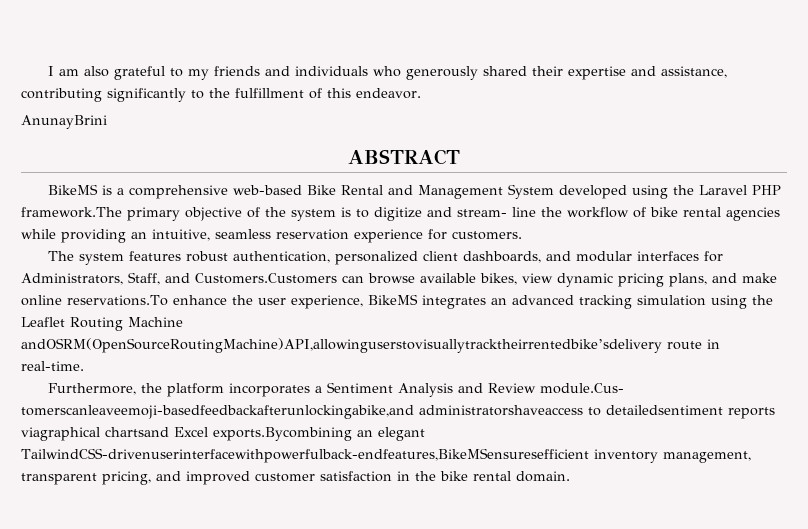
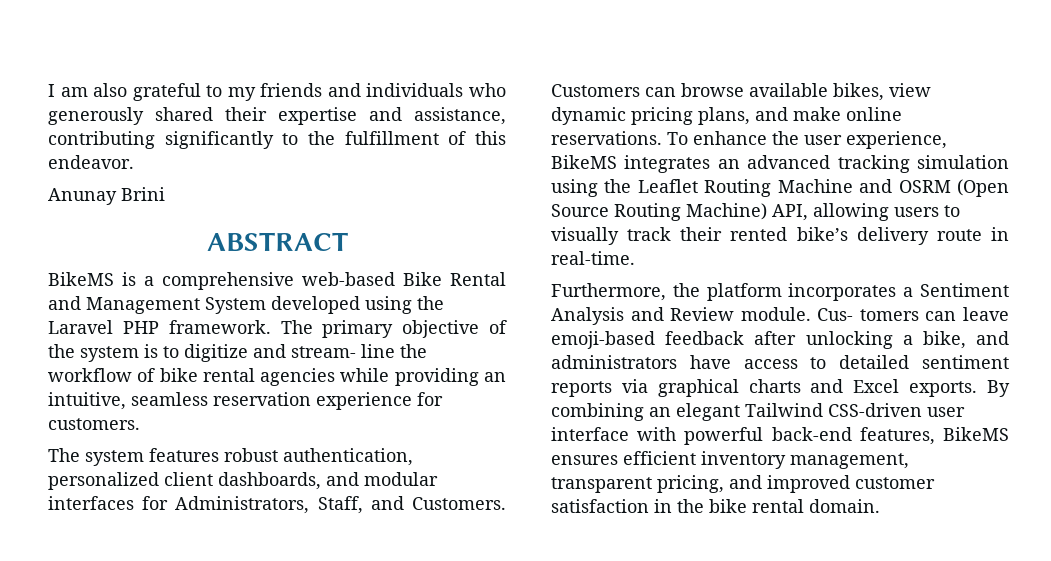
[21,115,107,129] AnunayBrini -> [48,187,165,205] Anunay Brini
[21,207,122,218] framework.The -> [168,320,313,334] framework. The
[195,273,337,284] Customers.Customers -> [411,497,506,510] [551,84,640,97] Customers. Customers
[67,295,168,306] reservations.To -> [551,131,688,145] reservations. To
[21,338,662,353] andOSRM(OpenSourceRoutingMachine)API,allowinguserstovisuallytracktheirrentedbike’sdelivery -> [859,179,1009,197] [551,203,960,221] [551,227,929,245] and OSRM (Open Source Routing Machine) API, allowing users to visually track their rented bike’s delivery
[540,383,625,394] [21,405,775,419] [21,427,425,441] [21,448,589,463] module.Cus- tomerscanleaveemoji-basedfeedbackafterunlockingabike,and administratorshaveaccess to detailedsentiment reports viagraphical chartsand Excel exports.Bycombining an elegant TailwindCSS-drivenuserinterfacewithpowerfulback-endfeatures,BikeMSensuresefficient -> [740,307,1009,321] [551,331,1009,349] [551,355,1009,369] [551,379,1010,397] [551,403,965,421] [551,427,1009,445] [551,451,696,465] module. Cus- tomers can leave emoji-based feedback after unlocking a bike, and administrators have access to detailed sentiment reports via graphical charts and Excel exports. By combining an elegant Tailwind CSS-driven user interface with powerful back-end features, BikeMS ensures efficient

